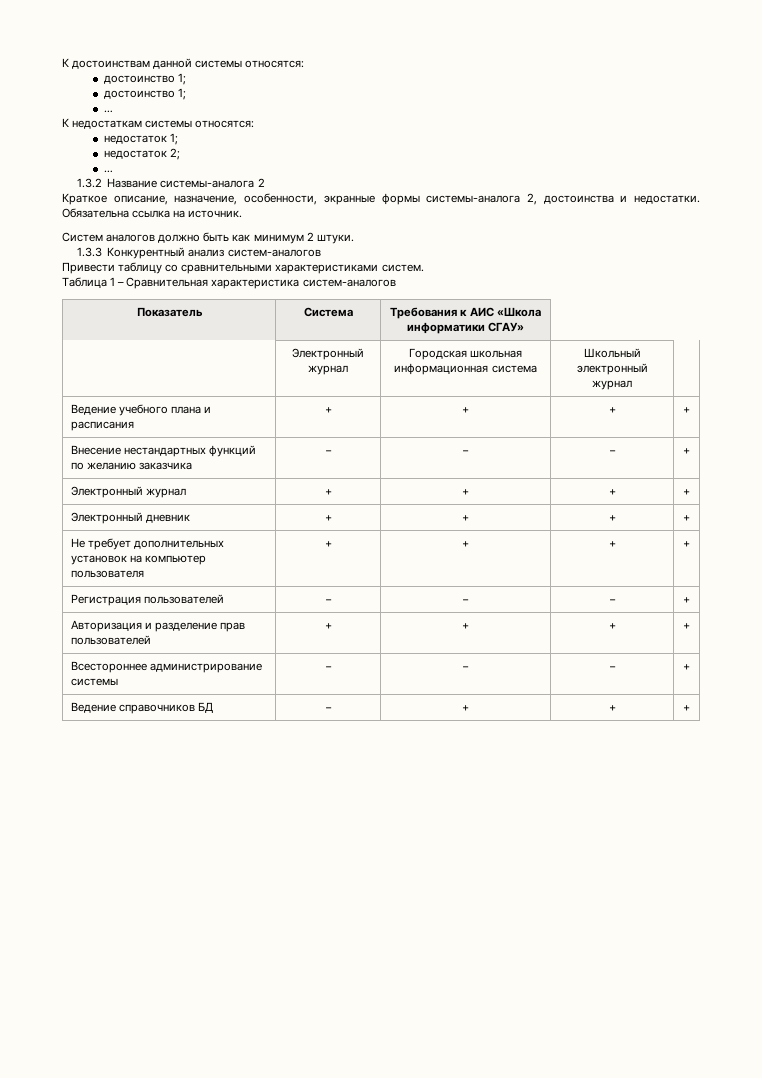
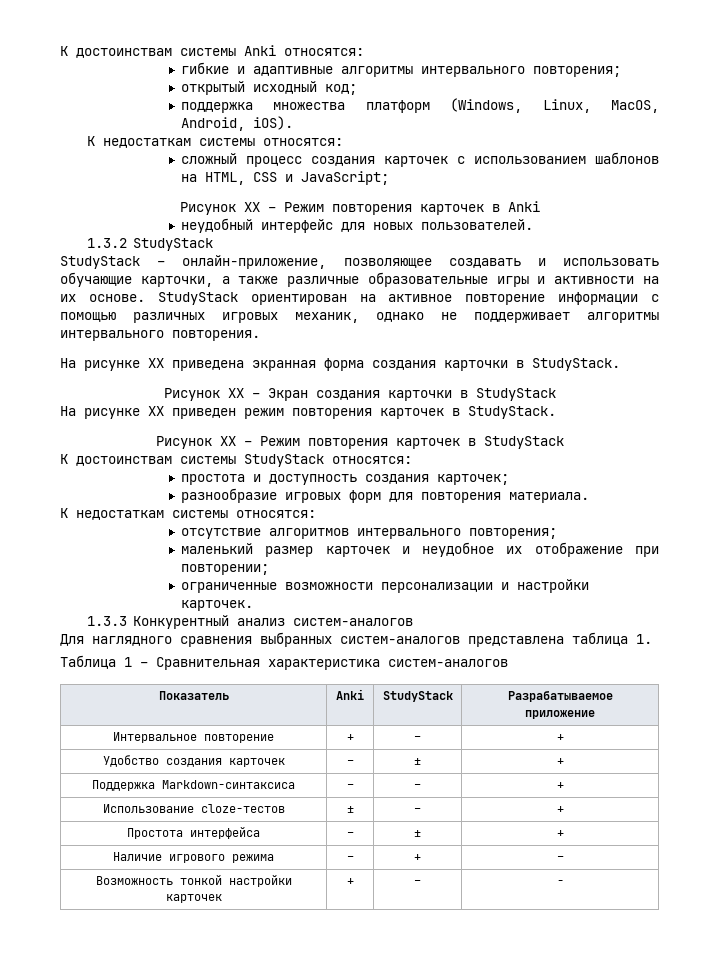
[62,58,305,69] [103,73,186,85] [103,88,186,100] [103,110,113,113] [62,118,255,129] [103,133,178,145] [103,148,180,160] [103,170,113,173] [76,178,265,188] [62,193,700,205] [62,208,243,218] [62,232,354,244] [76,247,321,259] [62,262,424,274] К достоинствам данной системы относятся: // достоинство 1; // достоинство 1; // … // К недостаткам системы относятся: // недостаток 1; // недостаток 2; // … // 1.3.2 Название системы-аналога 2 // Краткое описание, назначение, особенности, экранные формы системы-аналога 2, достоинства и недостатки. Обязательна ссылка на источник. // Систем аналогов должно быть как минимум 2 штуки. // 1.3.3 Конкурентный анализ систем-аналогов // Привести таблицу со сравнительными характеристиками систем. -> [60,45,364,58] [180,62,621,77] [180,81,357,95] [180,98,660,113] [180,116,293,131] [86,136,343,148] [180,152,659,167] [180,171,389,185] [179,201,540,215] [180,218,533,233] [86,238,214,251] [60,255,659,269] [60,272,659,287] [60,292,659,305] [60,312,659,323] [60,330,260,341] [60,358,620,371] [163,388,556,401] [60,406,556,419] [155,436,564,449] [60,454,412,467] [180,474,509,485] [180,488,589,503] [60,508,316,520] [180,528,557,539] [180,542,659,557] [180,564,269,575] [180,579,589,593] [180,600,253,611] [86,615,414,629] [60,632,652,647] К достоинствам системы Anki относятся: // гибкие и адаптивные алгоритмы интервального повторения; // открытый исходный код; // поддержка множества платформ (Windows, Linux, MacOS, Android, iOS). // К недостаткам системы относятся: // сложный процесс создания карточек с использованием шаблонов на HTML, CSS и JavaScript; // Рисунок XX – Режим повторения карточек в Anki // неудобный интерфейс для новых пользователей. // 1.3.2 StudyStack // StudyStack – онлайн-приложение, позволяющее создавать и использовать обучающие карточки, а также различные образовательные игры и активности на их основе. StudyStack ориентирован на активное повторение информации с помощью различных игровых механик, однако не поддерживает алгоритмы интервального повторения. // На рисунке XX приведена экранная форма создания карточки в StudyStack. // Рисунок XX – Экран создания карточки в StudyStack // На рисунке XX приведен режим повторения карточек в StudyStack. // Рисунок XX – Режим повторения карточек в StudyStack // К достоинствам системы StudyStack относятся: // простота и доступность создания карточек; // разнообразие игровых форм для повторения материала. // К недостаткам системы относятся: // отсутствие алгоритмов интервального повторения; // маленький размер карточек и неудобное их отображение при повторении; // ограниченные возможности персонализации и настройки карточек. // 1.3.3 Конкурентный анализ систем-аналогов // Для наглядного сравнения выбранных систем-аналогов представлена таблица 1.
[303,307,353,317] [390,307,541,319] [406,322,525,334] [292,348,364,360] [308,365,348,375] [408,348,523,360] [394,363,537,375] [583,348,641,358] [576,363,648,375] [592,380,632,390] [70,404,212,416] [70,421,134,431] [324,407,332,413] [462,407,469,413] [608,407,616,413] [683,407,690,413] [70,445,256,457] [70,462,192,470] [324,450,332,454] [462,450,469,454] [608,450,616,454] [683,448,690,454] [70,486,186,498] [324,489,332,495] [462,489,469,495] [608,489,616,495] [683,489,690,495] [70,512,190,524] [324,515,332,521] [462,515,469,521] [608,515,616,521] [683,515,690,521] [70,538,224,550] [70,555,206,565] [70,570,144,578] [324,541,332,547] [462,541,469,547] [608,541,616,547] [683,541,690,547] [70,594,224,606] [324,599,332,603] [462,599,469,603] [608,599,616,603] [683,597,690,603] [70,620,246,632] [70,635,151,645] [324,623,332,629] [462,623,469,629] [608,623,616,629] [683,623,690,629] [70,661,262,673] [70,678,118,686] [324,666,332,670] [462,666,469,670] [608,666,616,670] [683,664,690,670] [70,702,213,714] [324,707,332,711] [462,705,469,711] [608,705,616,711] [683,705,690,711] Система | Требования к АИС «Школа информатики СГАУ» // | Электронный журнал | Городская школьная информационная система | Школьный электронный журнал | // Ведение учебного плана и расписания | + | + | + | + // Внесение нестандартных функций по желанию заказчика | − | − | − | + // Электронный журнал | + | + | + | + // Электронный дневник | + | + | + | + // Не требует дополнительных установок на компьютер пользователя | + | + | + | + // Регистрация пользователей | − | − | − | + // Авторизация и разделение прав пользователей | + | + | + | + // Всестороннее администрирование системы | − | − | − | + // Ведение справочников БД | − | + | + | + -> [336,689,364,700] [382,691,453,702] [507,691,613,702] [525,710,595,719] [113,732,274,743] [346,734,354,741] [414,736,421,741] [556,734,564,741] [102,755,285,767] [346,760,354,765] [414,758,421,765] [556,758,564,765] [92,780,295,791] [346,784,354,789] [414,784,421,789] [556,782,564,789] [102,804,285,813] [346,806,354,813] [414,808,421,813] [556,806,564,813] [127,826,260,839] [346,832,354,837] [414,830,421,837] [556,830,564,837] [113,852,274,863] [346,856,354,861] [414,854,421,861] [556,856,564,861] [95,874,292,887] [165,894,222,903] [346,878,354,885] [414,880,421,885] [556,880,564,885] Anki | StudyStack | Разрабатываемое приложение // Интервальное повторение | + | – | + // Удобство создания карточек | – | ± | + // Поддержка Markdown-синтаксиса | – | – | + // Использование cloze-тестов | ± | – | + // Простота интерфейса | – | ± | + // Наличие игрового режима | – | + | – // Возможность тонкой настройки карточек | + | – | -

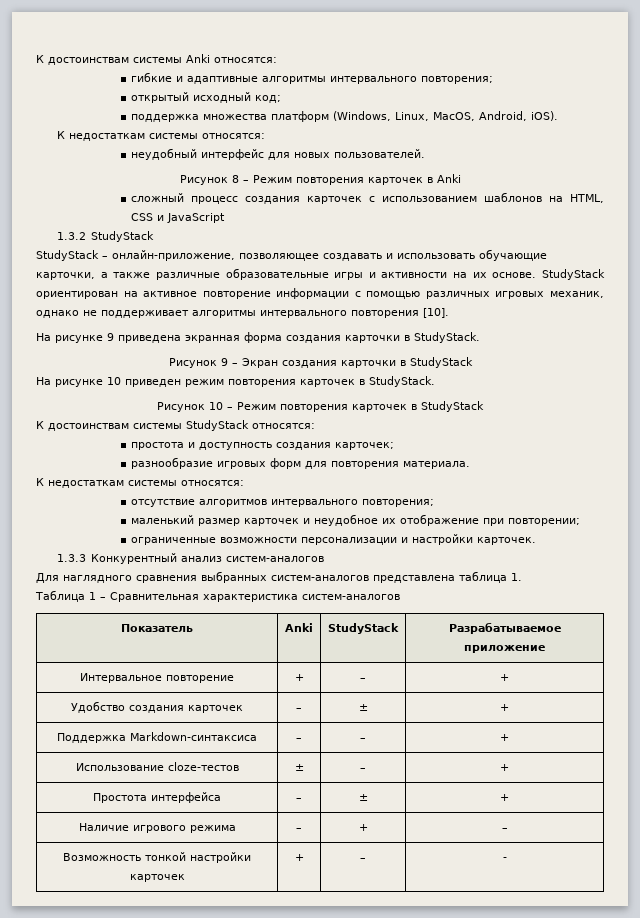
(343, 142) none -> [131,148,426,160] [179,174,461,185] // неудобный интерфейс для новых пользователей. // Рисунок 8 – Режим повторения карточек в Anki
[300,171,389,185] [179,201,540,215] [180,218,533,233] JavaScript; // Рисунок XX – Режим повторения карточек в Anki // неудобный интерфейс для новых пользователей. -> [167,213,226,223] JavaScript
[172,330,260,341] [60,358,164,371] повторения. // На рисунке XX -> [351,308,449,318] [36,333,114,343] повторения [10]. // На рисунке 9
[227,388,244,398] XX -> [220,358,228,366] 9
[148,406,164,416] XX -> [107,377,121,385] 10
[219,436,236,446] XX -> [209,402,223,410] 10

